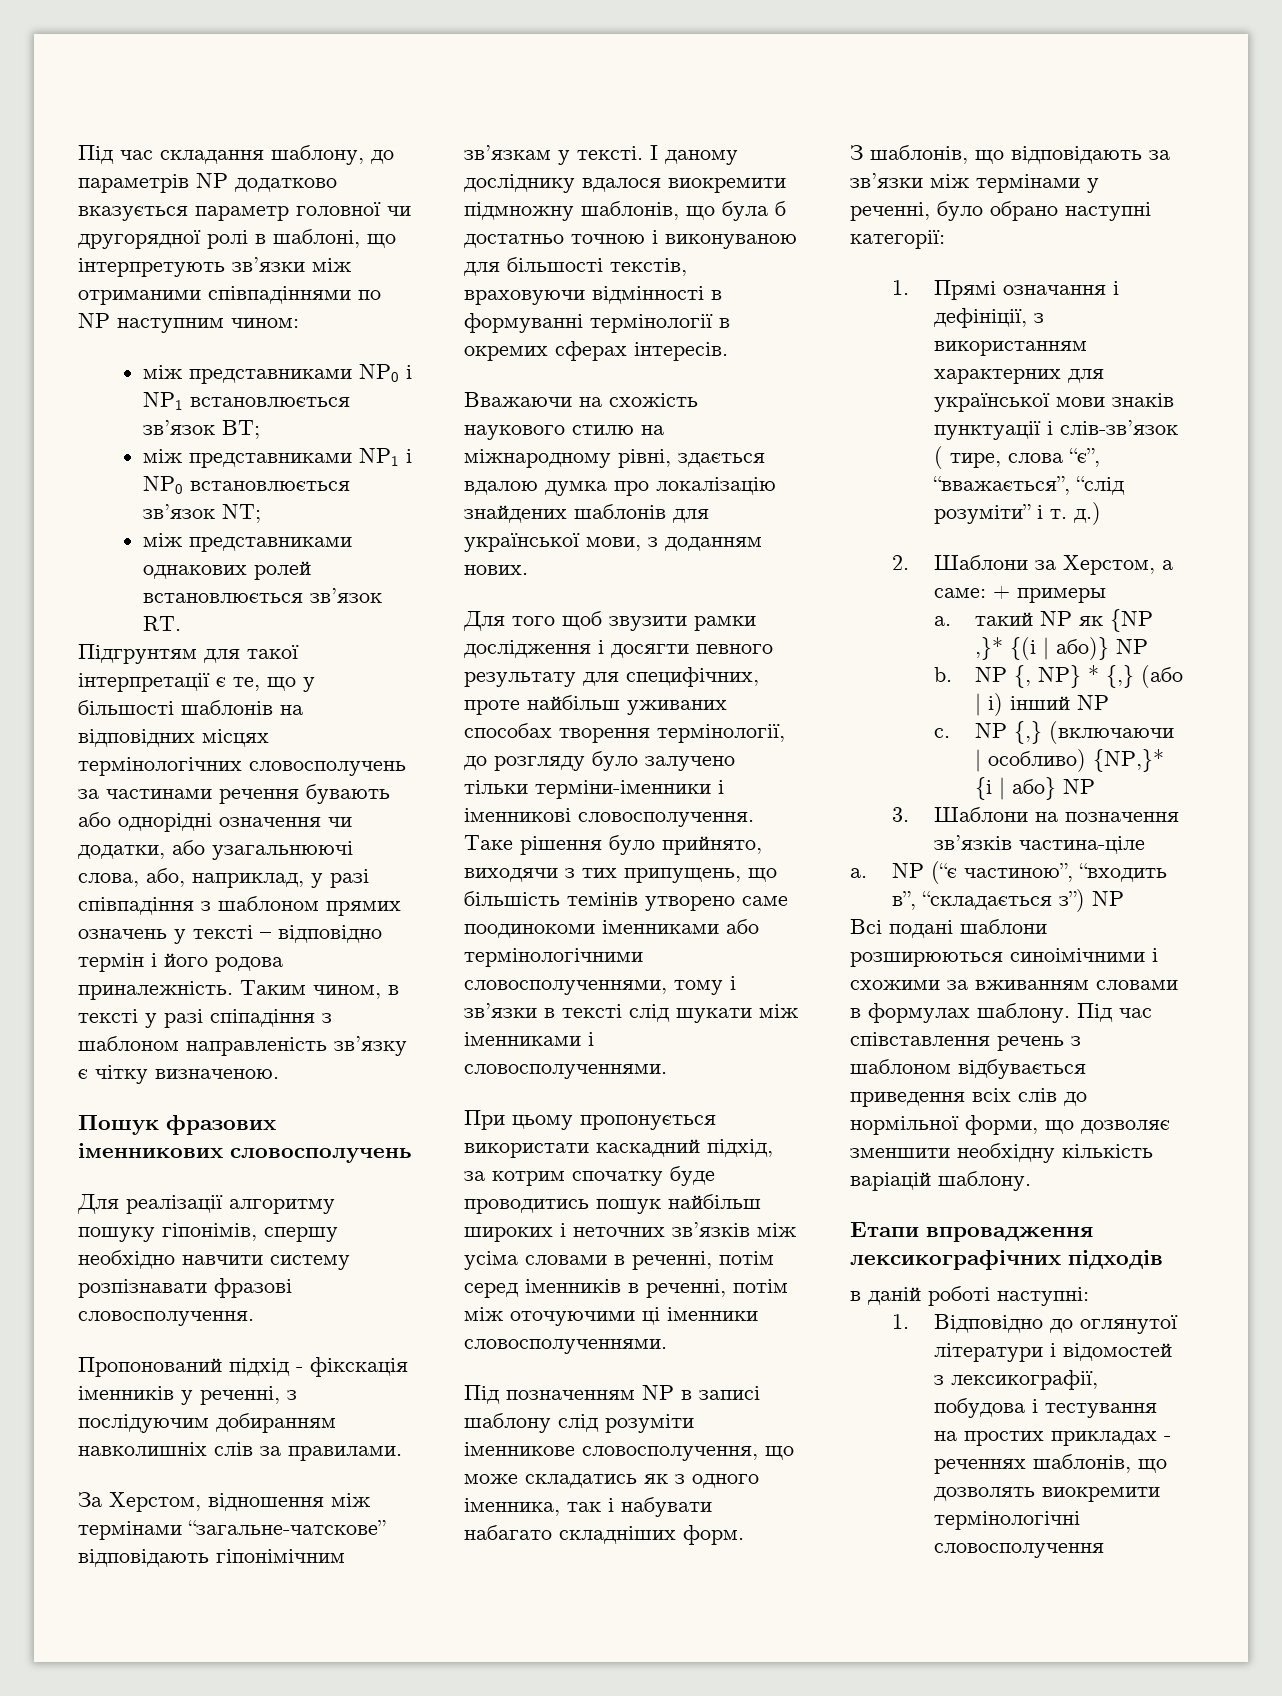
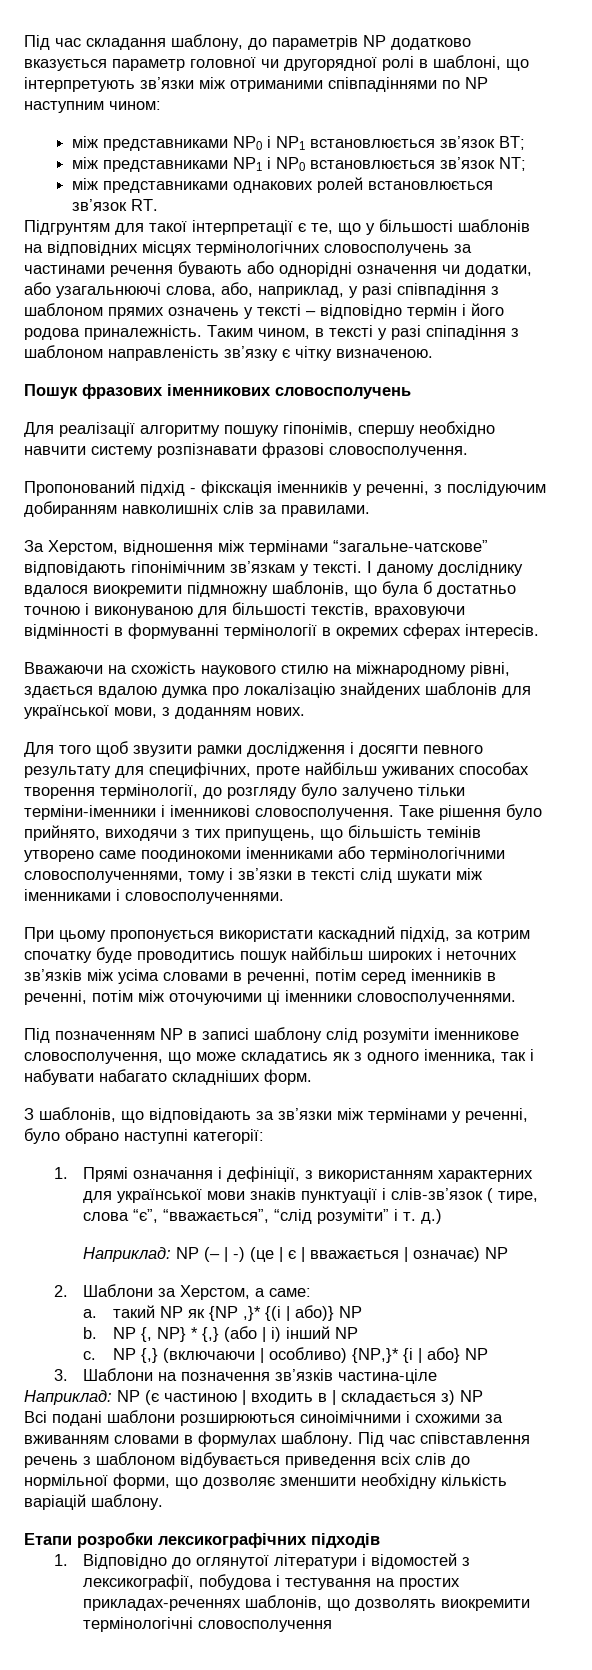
(1101, 513) none -> [83,1247,509,1262] // Наприклад: NP (– | -) (це | є | вважається | означає) NP
[992,586,1106,603] + примеры -> (312, 1292) none
[850,861,1167,884] [891,889,1085,912] a. NP (“є частиною”, “входить в”, “складається з”) -> [24,1390,455,1405] Наприклад: NP (є частиною | входить в | складається з)
[926,1227,1093,1242] впровадження -> [77,1532,153,1548] розробки
[850,1286,1089,1306] // в даній роботі наступні: -> (380, 1540) none
[1050,1431,1171,1446] [933,1459,1026,1474] прикладах - реченнях -> [83,1599,242,1611] прикладах-реченнях

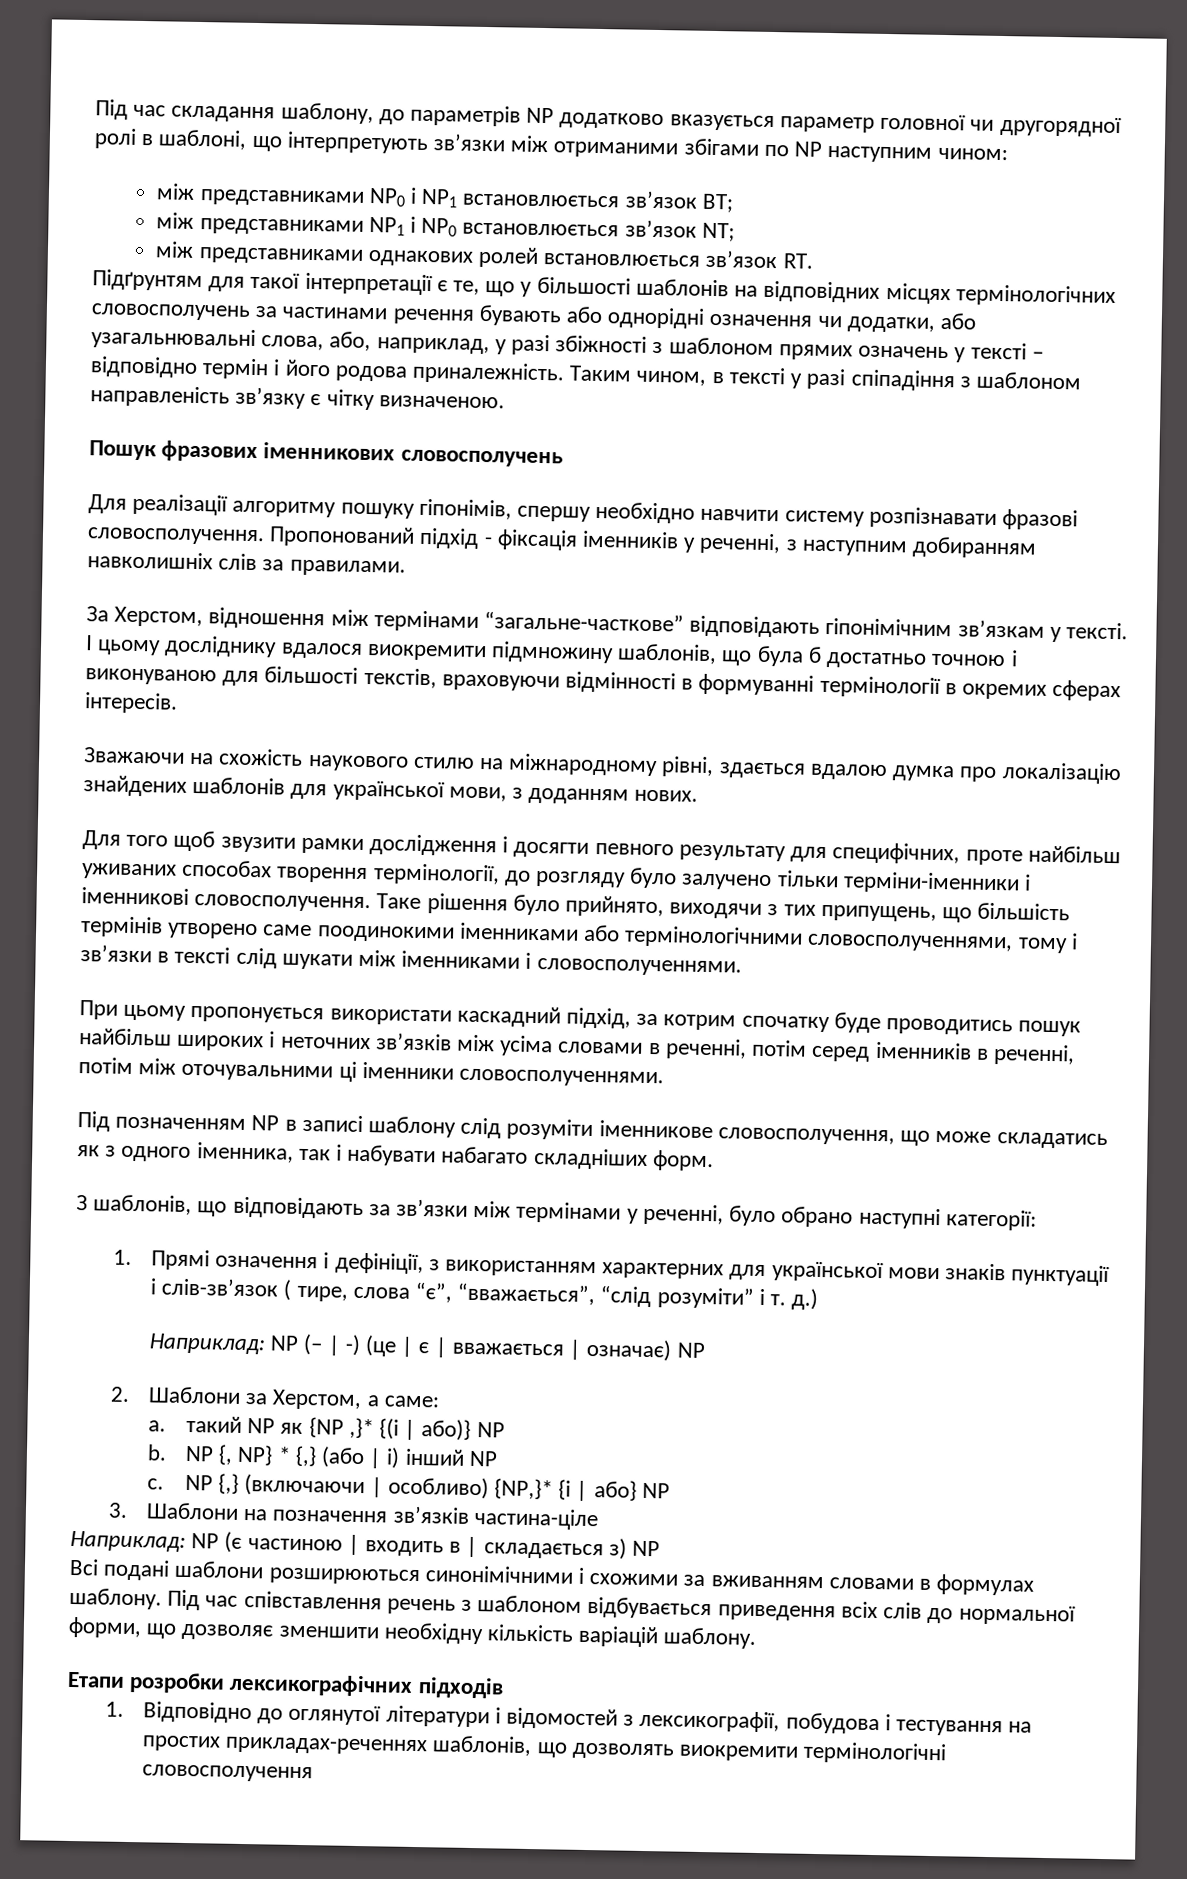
[328,77,437,92] співпадіннями -> [683,138,759,156] збігами
[24,220,110,235] Підгрунтям -> [92,269,203,292] Підґрунтям
[56,283,161,298] узагальнюючі -> [91,327,256,351] узагальнювальні
[397,283,486,298] співпадіння -> [555,335,648,353] збіжності
(468, 452) // -> (265, 536) none
[201,480,272,496] фікскація -> [496,529,578,551] фіксація
[447,481,546,496] послідуючим -> [801,539,907,557] наступним
[333,540,488,552] “загальне-чатскове” -> [484,611,685,632] “загальне-часткове”
[377,564,434,576] даному -> [97,639,162,656] цьому
[187,582,268,597] підмножну -> [491,641,615,664] підмножину
[24,662,103,674] Вважаючи -> [84,747,185,764] Зважаючи
[427,826,481,838] темінів -> [80,916,163,938] термінів
[141,850,241,862] поодинокоми -> [316,925,455,943] поодинокими
[169,993,262,1005] оточуючими -> [181,1063,334,1082] оточувальними
[133,1170,214,1179] означання -> [215,1255,319,1269] означення
[300,1411,401,1423] синоімічними -> [424,1565,574,1584] синонімічними
[24,1474,108,1489] нормільної -> [958,1604,1076,1626] нормальної

